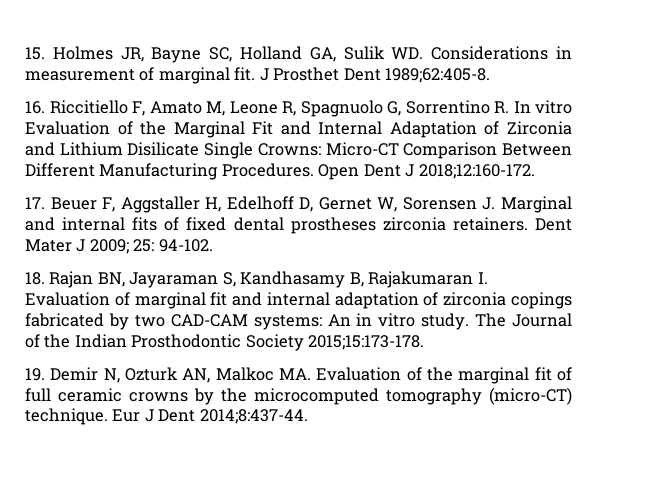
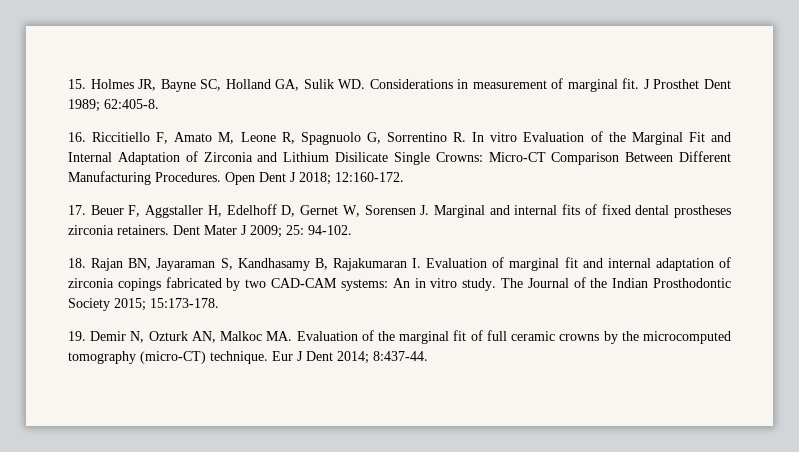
[385,68,491,83] 1989;62:405-8. -> [68,99,159,112] 1989; 62:405-8.
[418,164,535,179] 2018;12:160-172. -> [299,172,404,185] 2018; 12:160-172.
[308,335,425,350] 2015;15:173-178. -> [114,298,219,311] 2015; 15:173-178.
[199,409,308,424] 2014;8:437-44. -> [337,351,428,364] 2014; 8:437-44.

